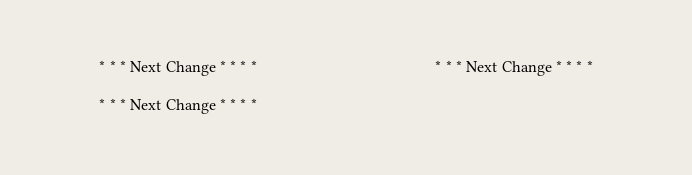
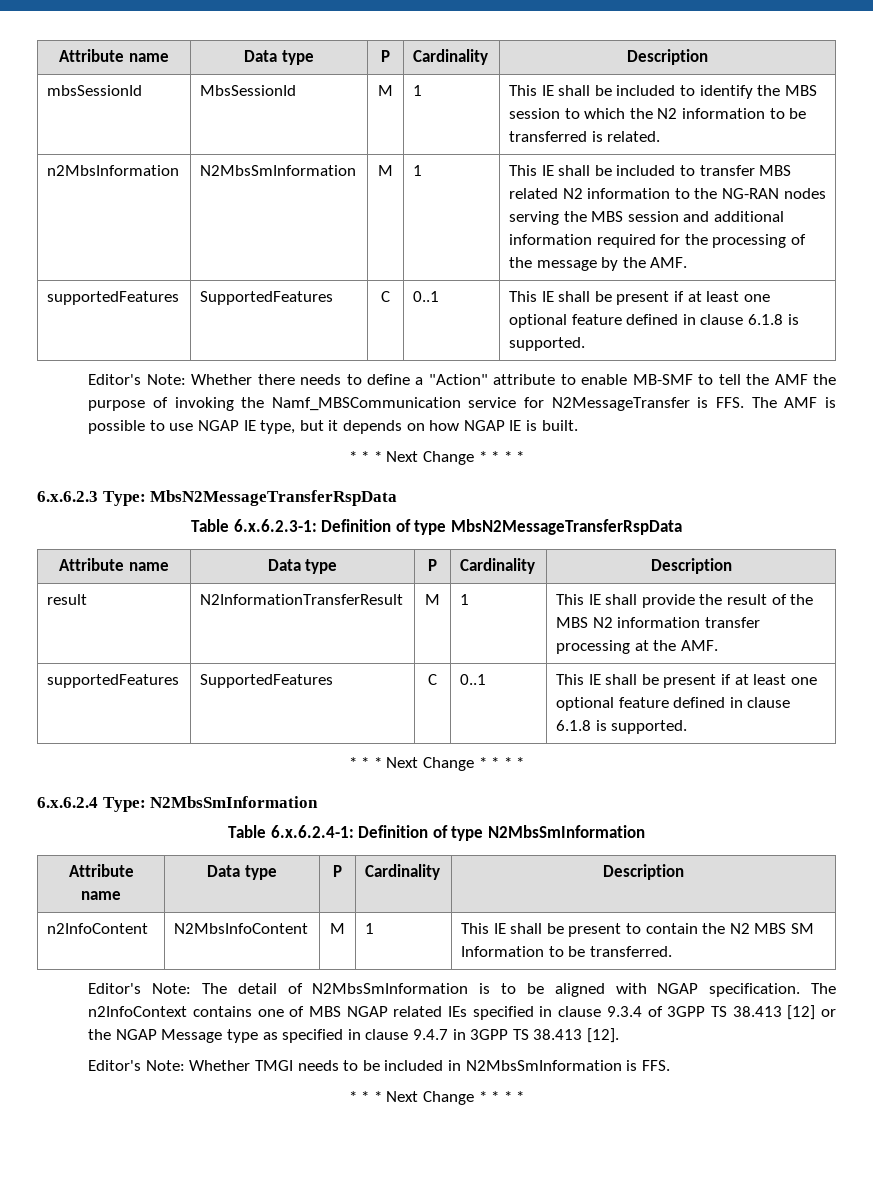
[99,60,257,76] [99,98,257,114] [435,60,593,76] * * * Next Change * * * * // * * * Next Change * * * * // * * * Next Change * * * * -> [59,49,169,62] [244,50,314,65] [381,50,390,62] [413,49,489,65] [627,49,708,65] [47,85,143,96] [200,85,297,96] [378,85,393,96] [413,85,423,96] [509,85,817,99] [509,108,807,119] [509,131,661,142] [47,165,180,176] [200,165,357,176] [378,165,393,176] [413,165,423,176] [509,165,792,176] [509,188,826,199] [509,211,785,225] [509,234,807,248] [509,257,688,271] [47,291,180,305] [200,291,334,305] [381,291,390,302] [413,291,440,302] [509,291,770,305] [509,314,799,328] [509,337,586,351] [88,374,836,385] [88,397,836,411] [88,420,578,434] [348,451,525,465] [37,490,398,506] [191,519,682,535] [59,558,169,571] [267,559,338,574] [428,559,437,571] [460,558,536,574] [650,558,732,574] [47,594,88,605] [200,594,404,605] [425,594,440,605] [460,594,470,605] [556,594,814,608] [556,617,760,628] [556,640,718,654] [47,674,180,688] [200,674,334,688] [428,674,437,685] [460,674,487,685] [556,674,817,688] [556,697,791,711] [556,720,688,734] [348,757,525,771] [37,796,319,812] [228,825,645,841] [68,864,134,877] [81,891,121,900] [207,865,277,880] [333,865,342,877] [365,864,441,880] [603,864,684,880] [47,923,149,934] [174,923,309,934] [330,923,345,934] [365,923,375,934] [461,923,814,937] [461,946,672,957] [88,983,837,997] [88,1005,836,1020] [88,1028,619,1043] [88,1060,670,1071] [348,1091,525,1105] Attribute name | Data type | P | Cardinality | Description // mbsSessionId | MbsSessionId | M | 1 | This IE shall be included to identify the MBS session to which the N2 information to be transferred is related. // n2MbsInformation | N2MbsSmInformation | M | 1 | This IE shall be included to transfer MBS related N2 information to the NG-RAN nodes serving the MBS session and additional information required for the processing of the message by the AMF. // supportedFeatures | SupportedFeatures | C | 0..1 | This IE shall be present if at least one optional feature defined in clause 6.1.8 is supported. // Editor's Note: Whether there needs to define a "Action" attribute to enable MB-SMF to tell the AMF the purpose of invoking the Namf_MBSCommunication service for N2MessageTransfer is FFS. The AMF is possible to use NGAP IE type, but it depends on how NGAP IE is built. // * * * Next Change * * * * // 6.x.6.2.3 Type: MbsN2MessageTransferRspData // Table 6.x.6.2.3-1: Definition of type MbsN2MessageTransferRspData // Attribute name | Data type | P | Cardinality | Description // result | N2InformationTransferResult | M | 1 | This IE shall provide the result of the MBS N2 information transfer processing at the AMF. // supportedFeatures | SupportedFeatures | C | 0..1 | This IE shall be present if at least one optional feature defined in clause 6.1.8 is supported. // * * * Next Change * * * * // 6.x.6.2.4 Type: N2MbsSmInformation // Table 6.x.6.2.4-1: Definition of type N2MbsSmInformation // Attribute name | Data type | P | Cardinality | Description // n2InfoContent | N2MbsInfoContent | M | 1 | This IE shall be present to contain the N2 MBS SM Information to be transferred. // Editor's Note: The detail of N2MbsSmInformation is to be aligned with NGAP specification. The n2InfoContext contains one of MBS NGAP related IEs specified in clause 9.3.4 of 3GPP TS 38.413 [12] or the NGAP Message type as specified in clause 9.4.7 in 3GPP TS 38.413 [12]. // Editor's Note: Whether TMGI needs to be included in N2MbsSmInformation is FFS. // * * * Next Change * * * *

